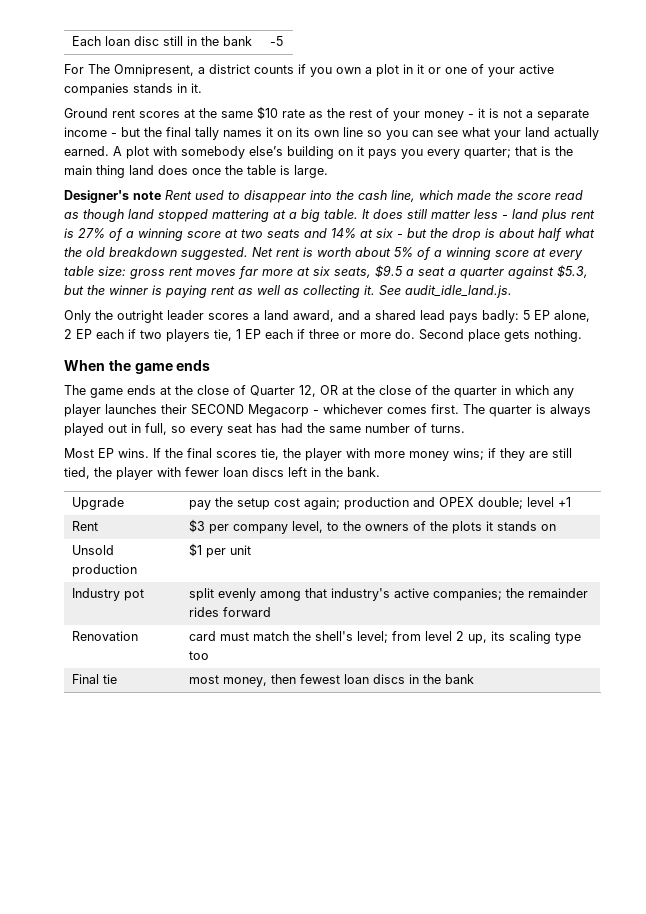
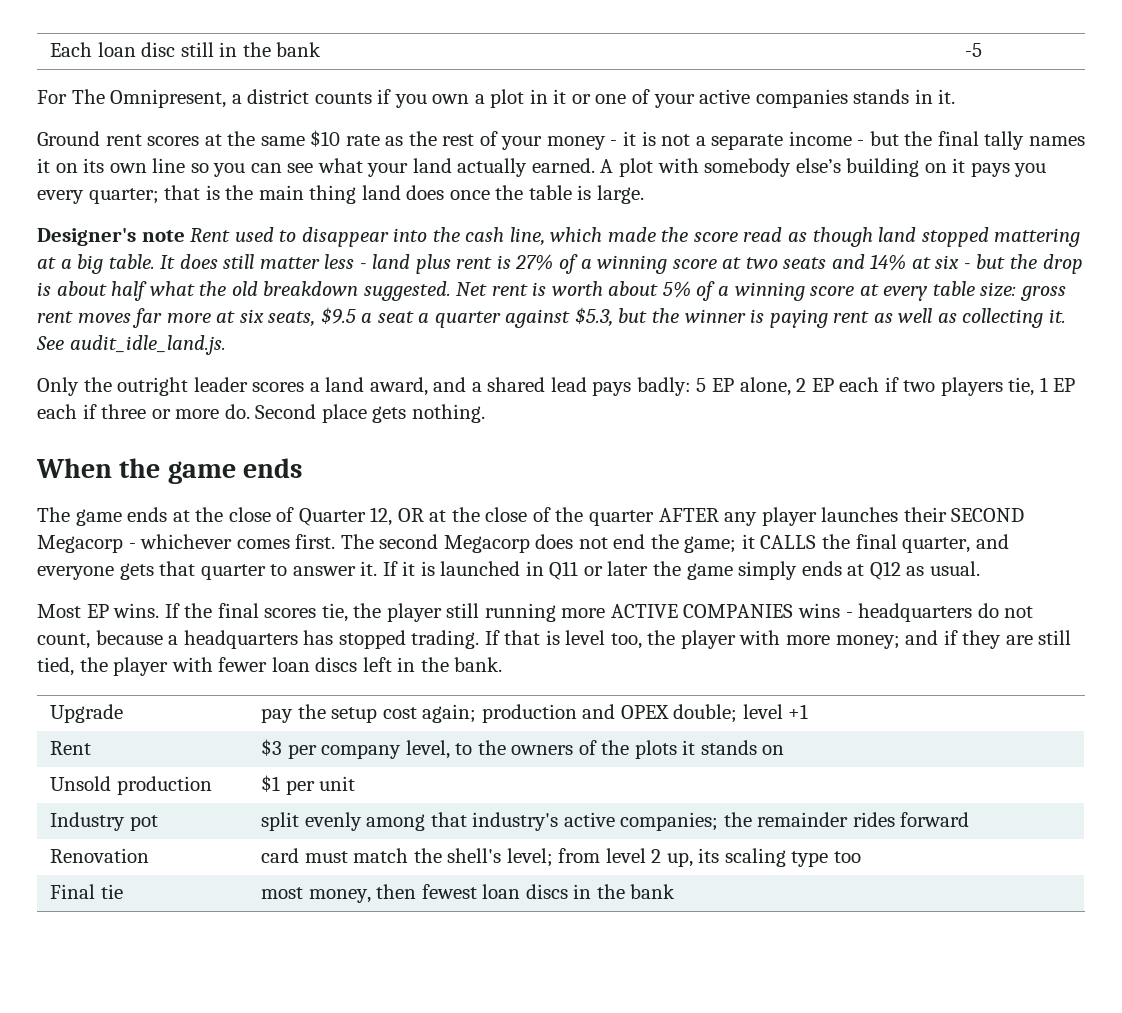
[501,385,549,395] in which -> [658,508,719,522] AFTER
[489,404,591,417] [64,423,465,436] quarter is always played out in full, so every seat has had the same number of turns. -> [379,534,1009,553] [37,561,980,580] second Megacorp does not end the game; it CALLS the final quarter, and everyone gets that quarter to answer it. If it is launched in Q11 or later the game simply ends at Q12 as usual.
[346,448,484,461] with more money wins; -> [446,603,1034,622] [37,630,939,649] still running more ACTIVE COMPANIES wins - headquarters do not count, because a headquarters has stopped trading. If that is level too, the player with more money; and

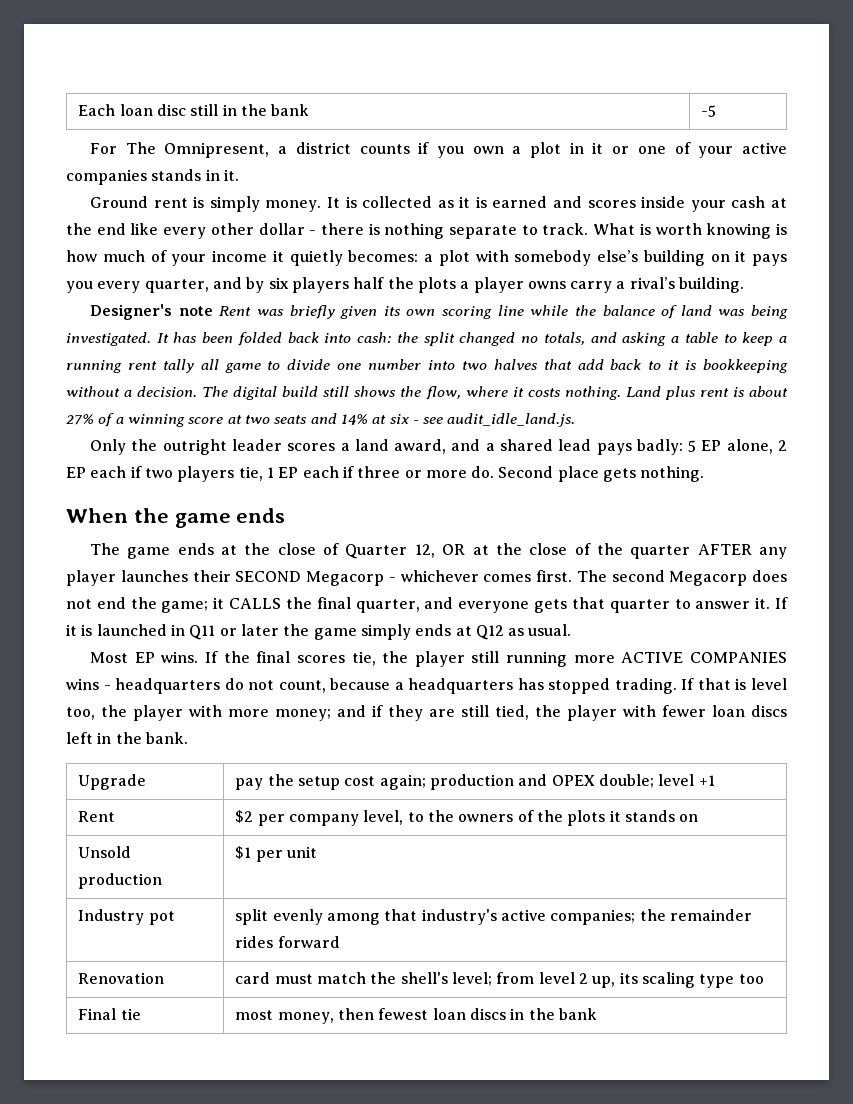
[147,130,1085,150] [37,158,614,177] scores at the same $10 rate as the rest of your money - it is not a separate income - but the final tally names it on its own line so you can see what your land actually earned. A -> [193,196,787,212] [66,223,788,239] [66,250,433,266] is simply money. It is collected as it is earned and scores inside your cash at the end like every other dollar - there is nothing separate to track. What is worth knowing is how much of your income it quietly becomes: a
[88,185,644,204] [37,227,1081,247] [37,254,411,274] quarter; that is the main thing land does once the table is large. // Designer's note Rent used to disappear into the cash line, which made the score read as though land stopped mattering at a big table. It does still matter less - land -> [144,277,745,293] [90,304,789,320] [66,332,787,346] [66,359,789,373] [66,386,661,400] quarter, and by six players half the plots a player owns carry a rival’s building. // Designer's note Rent was briefly given its own scoring line while the balance of land was being investigated. It has been folded back into cash: the split changed no totals, and asking a table to keep a running rent tally all game to divide one number into two halves that add back to it is bookkeeping without a decision. The digital build still shows the flow, where it costs nothing. Land
(511, 262) none -> [748,386,788,397] about
[976,254,1083,274] [37,281,1066,301] [37,307,1066,328] [36,336,64,350] but the drop is about half what the old breakdown suggested. Net rent is worth about 5% of a winning score at every table size: gross rent moves far more at six seats, $9.5 a seat a quarter against $5.3, but the winner is paying rent as well as collecting it. See -> [423,417,444,424] see
[261,739,283,756] $3 -> [235,810,254,823] $2

